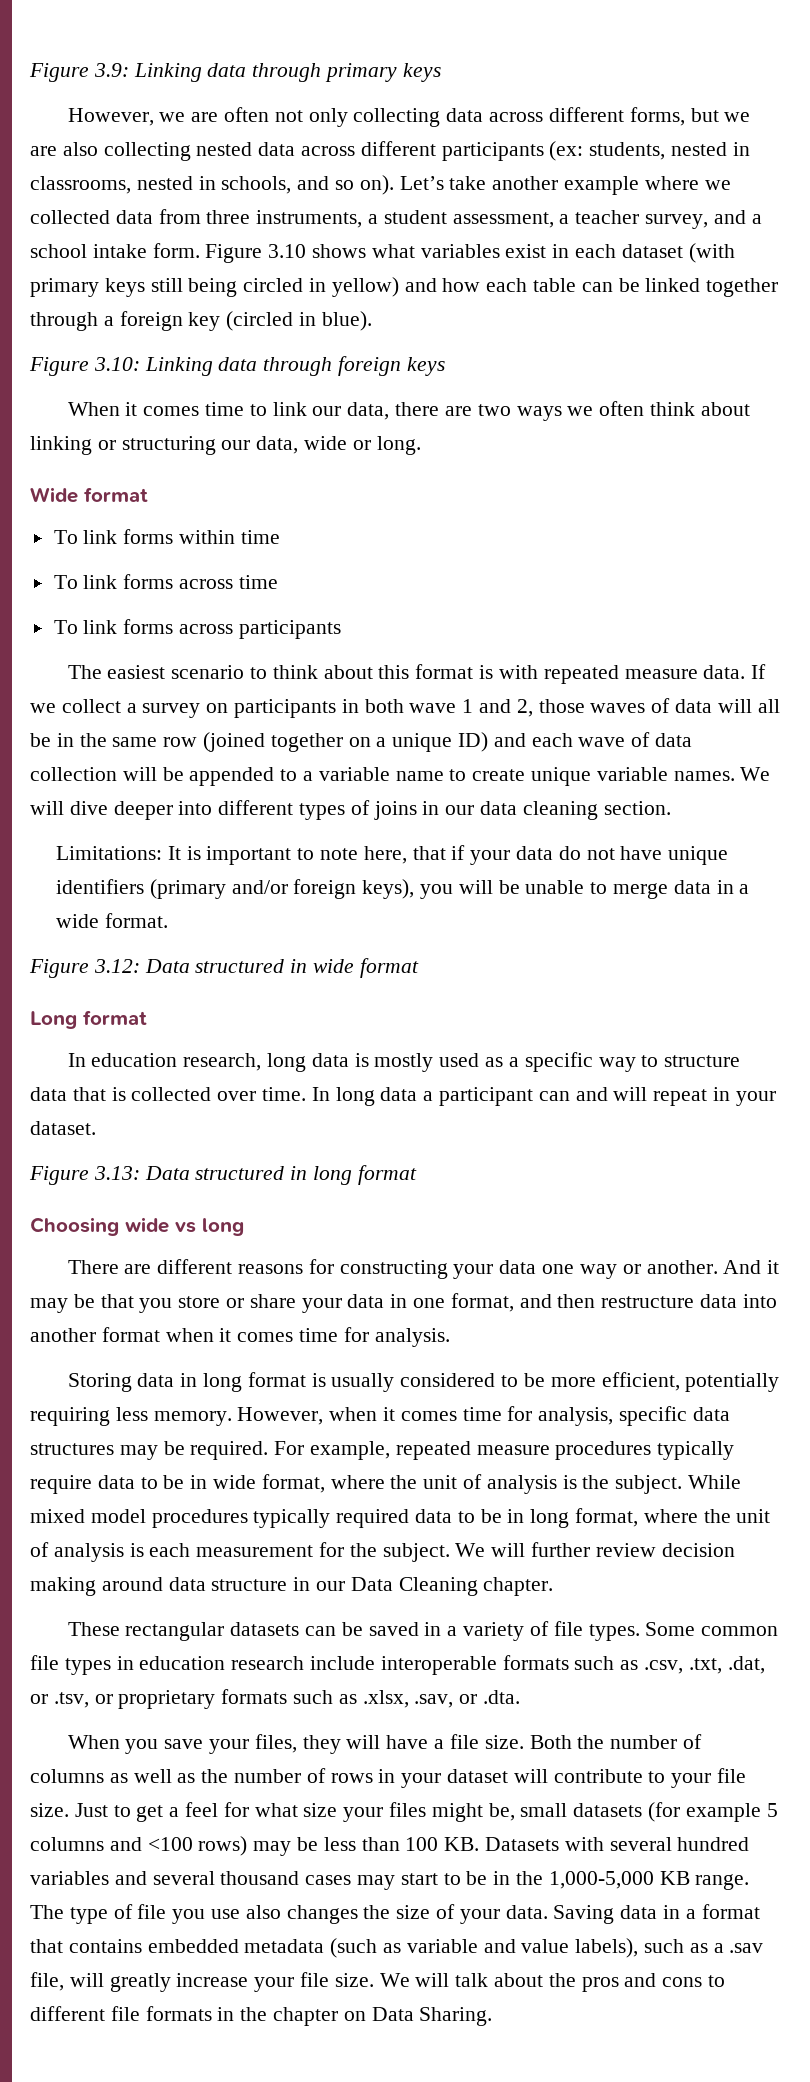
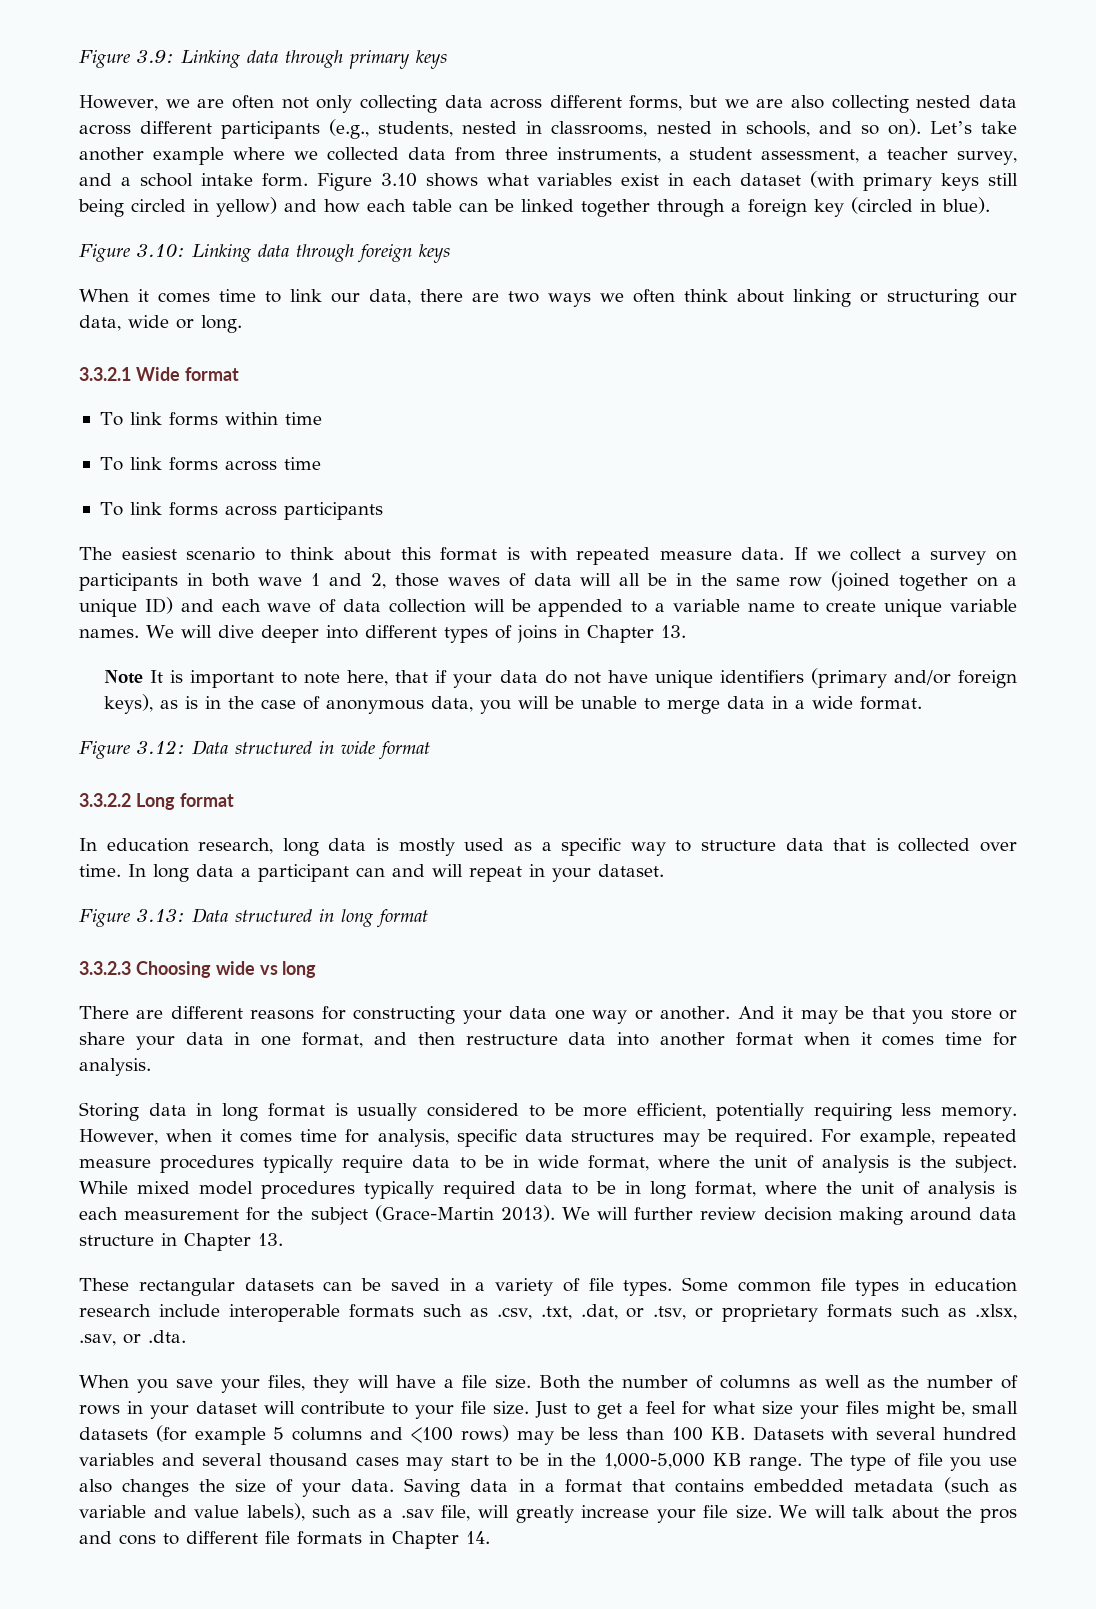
[549,141,584,161] (ex: -> [329,119,370,139] (e.g.,
(421, 445) none -> [79,367,131,381] 3.3.2.1
[445,801,671,820] [55,846,162,860] our data cleaning section. // Limitations: -> [586,625,686,643] [103,670,143,684] Chapter 13. // Note
(415, 889) none -> [159,696,473,714] as is in the case of anonymous data,
(419, 968) none -> [79,793,131,807] 3.3.2.2
(417, 1175) none -> [79,961,131,975] 3.3.2.3
[382,1543,450,1562] subject. -> [310,1205,555,1225] subject (Grace-Martin 2013).
[316,1577,554,1596] our Data Cleaning chapter. -> [184,1233,283,1251] Chapter 13.
[240,2007,493,2026] the chapter on Data Sharing. -> [392,1531,490,1549] Chapter 14.

